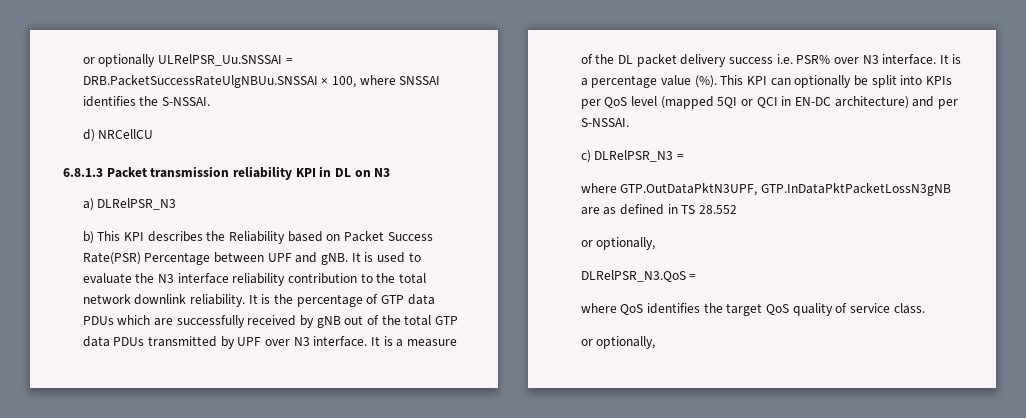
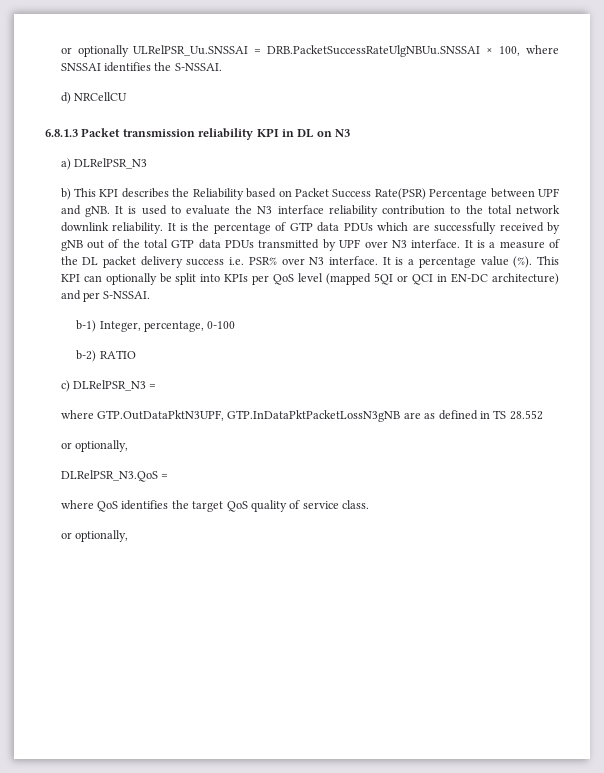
(629, 122) none -> [76,320,236,332] [76,350,136,362] // b-1) Integer, percentage, 0-100 // b-2) RATIO

